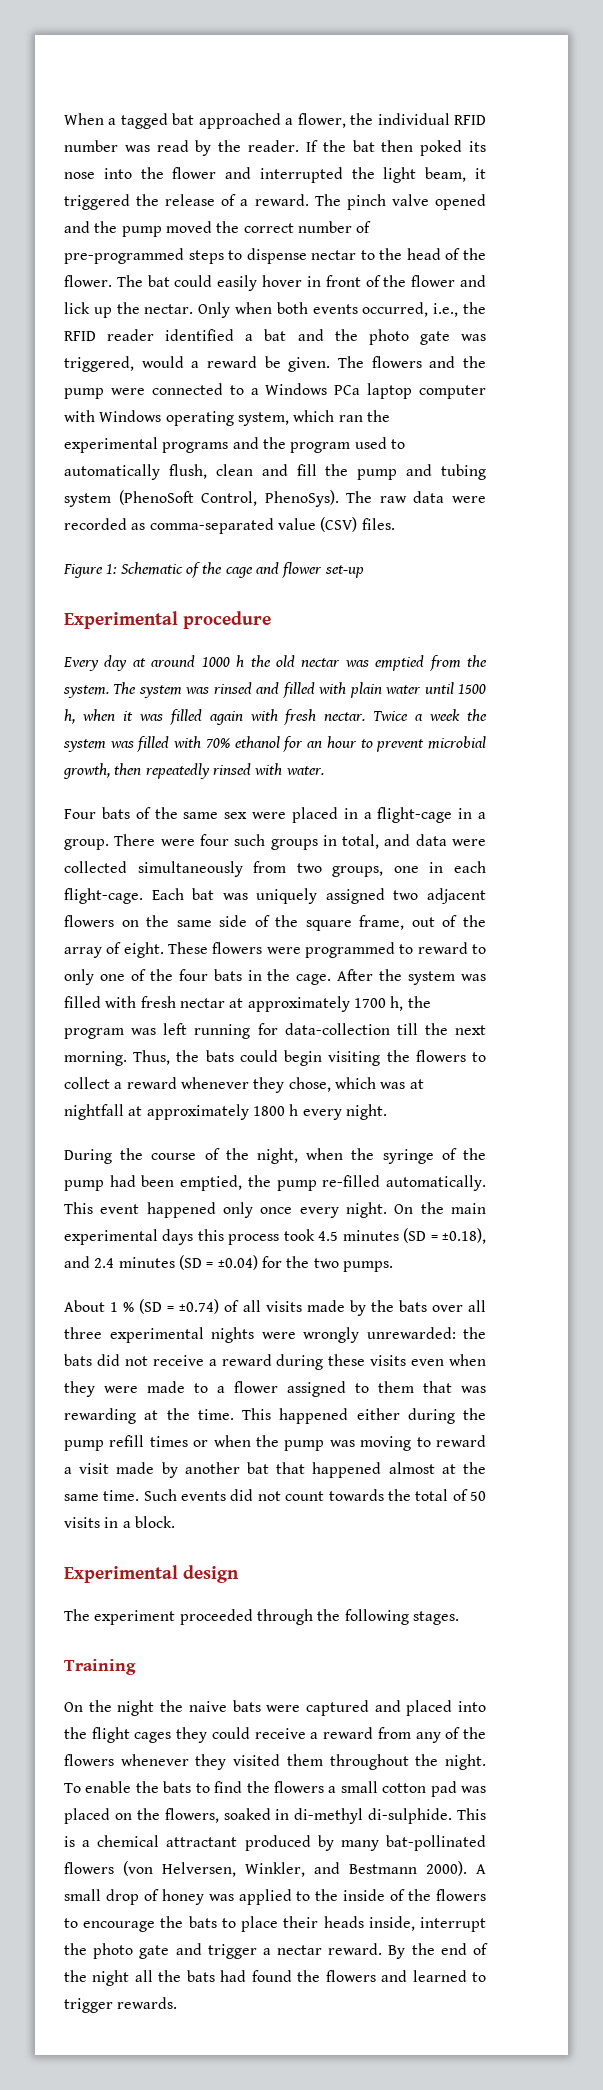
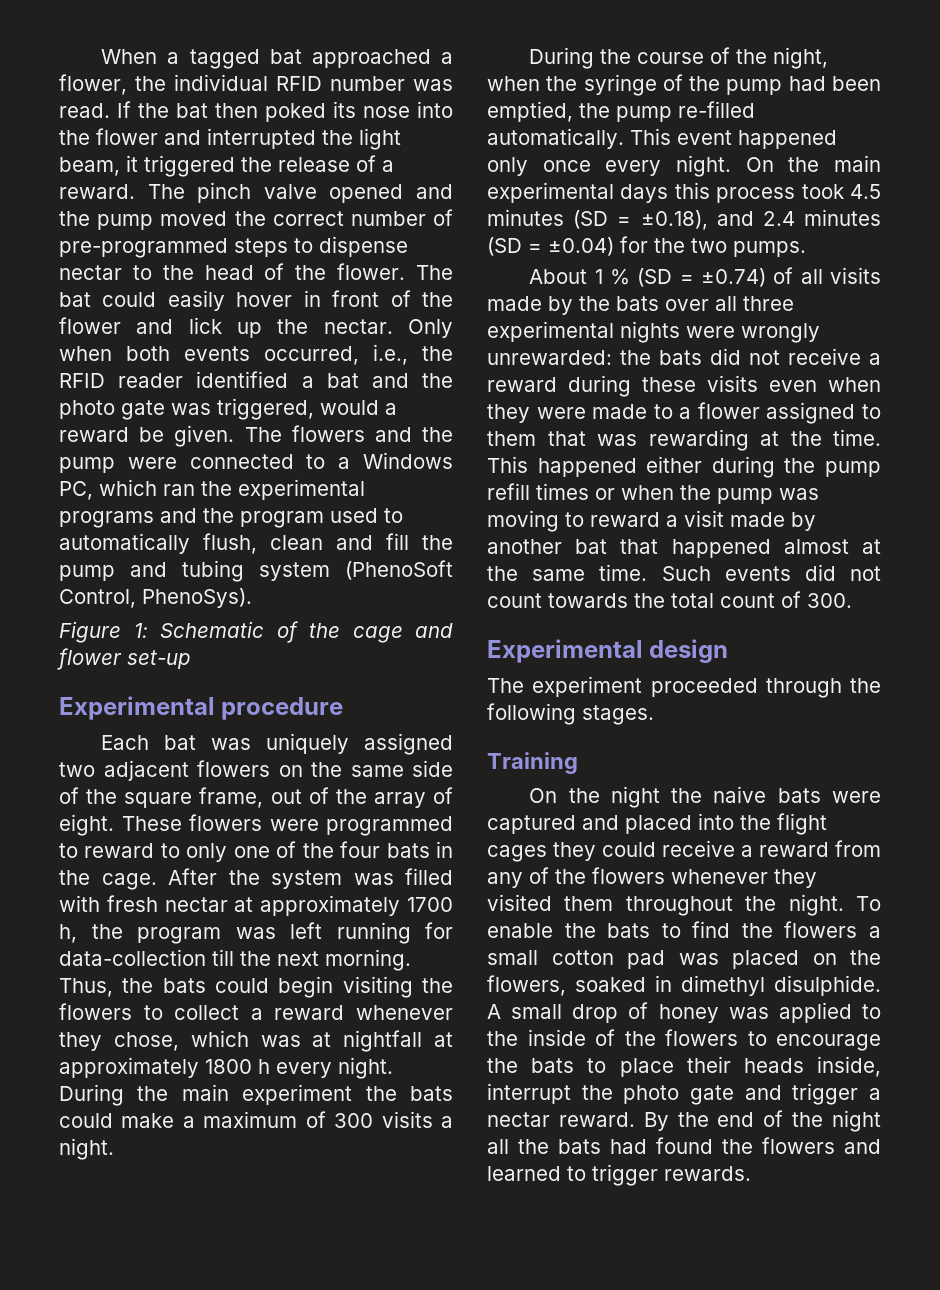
[156,140,300,156] read by the reader. -> [59,103,110,118] read.
[334,383,486,399] [64,410,289,426] PCa laptop computer with Windows operating system, -> [59,481,93,500] PC,
[346,491,486,503] [64,517,395,534] The raw data were recorded as comma-separated value (CSV) files. -> (252, 598) none
[63,655,487,671] [63,682,486,698] [64,709,488,725] [63,736,487,752] [63,763,324,779] [64,807,486,823] [64,834,487,850] [64,861,486,877] [64,888,143,904] Every day at around 1000 h the old nectar was emptied from the system. The system was rinsed and filled with plain water until 1500 h, when it was filled again with fresh nectar. Twice a week the system was filled with 70% ethanol for an hour to prevent microbial growth, then repeatedly rinsed with water. // Four bats of the same sex were placed in a flight-cage in a group. There were four such groups in total, and data were collected simultaneously from two groups, one in each flight-cage. -> (344, 708) none
(387, 1112) none -> [59,1084,453,1106] [59,1111,453,1128] [59,1138,114,1160] During the main experiment the bats could make a maximum of 300 visits a night.
[452,1489,487,1501] [64,1516,175,1528] of 50 visits in a block. -> [720,591,852,608] count of 300.
[294,1808,486,1824] [64,1835,487,1851] [64,1861,467,1877] di-methyl di-sulphide. This is a chemical attractant produced by many bat-pollinated flowers (von Helversen, Winkler, and Bestmann 2000). -> [681,975,881,996] dimethyl disulphide.

